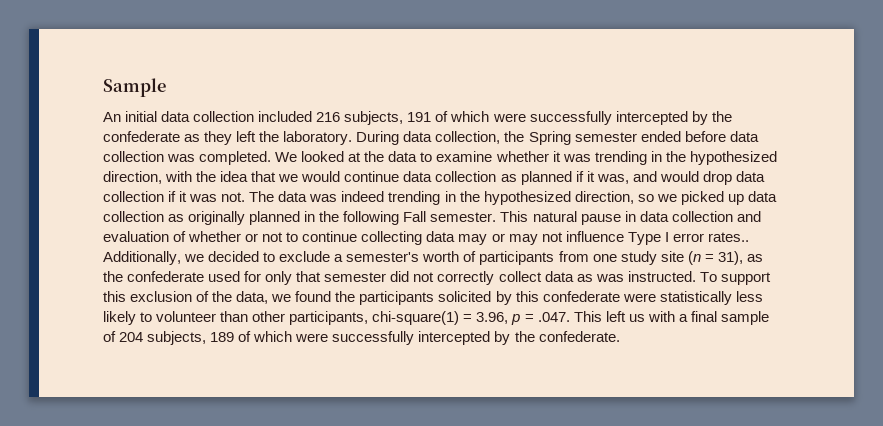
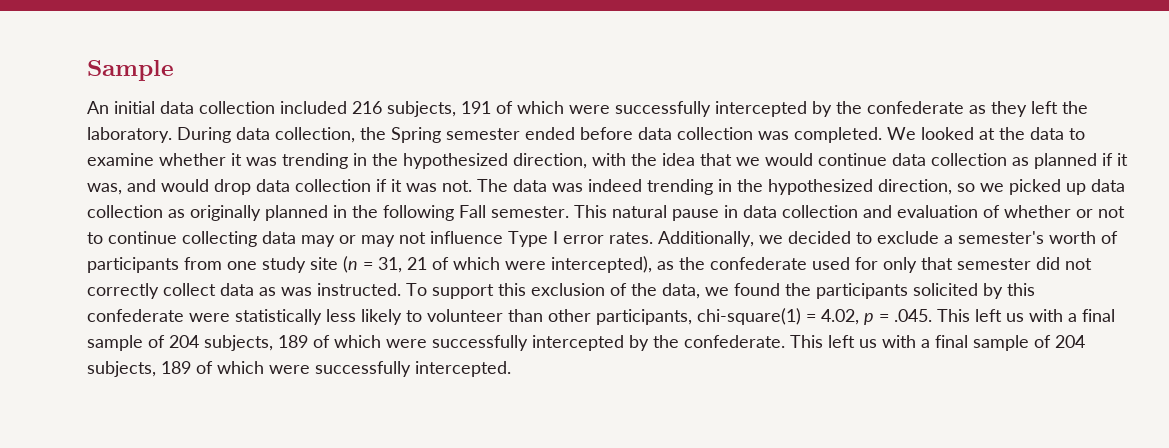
[707,232,749,242] rates.. -> [609,232,653,244] rates.
[717,251,743,265] 31), -> [378,256,652,273] 31, 21 of which were intercepted),
[476,312,509,324] 3.96, -> [821,309,859,325] 4.02,
[537,312,570,322] .047. -> [894,309,932,322] .045.
(620, 336) none -> [790,335,1085,351] [87,361,511,377] This left us with a final sample of 204 subjects, 189 of which were successfully intercepted.

